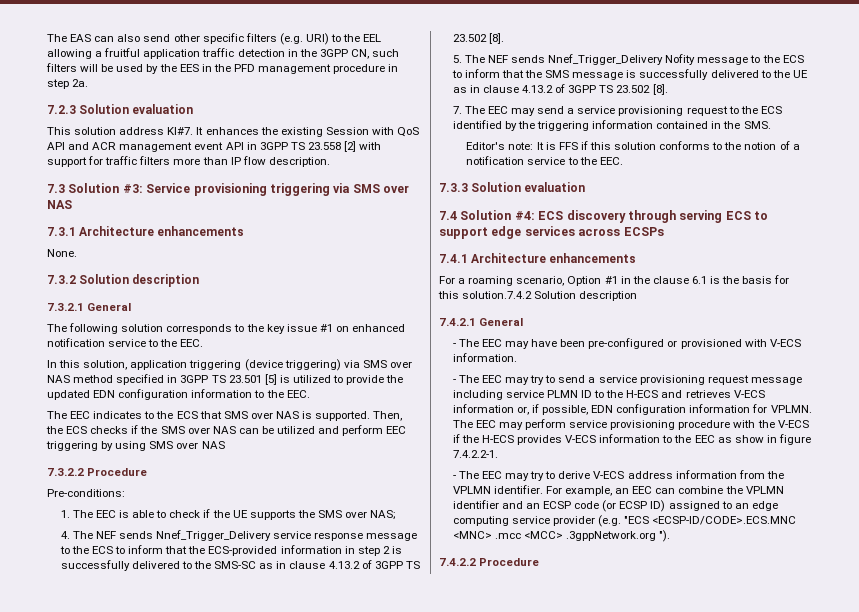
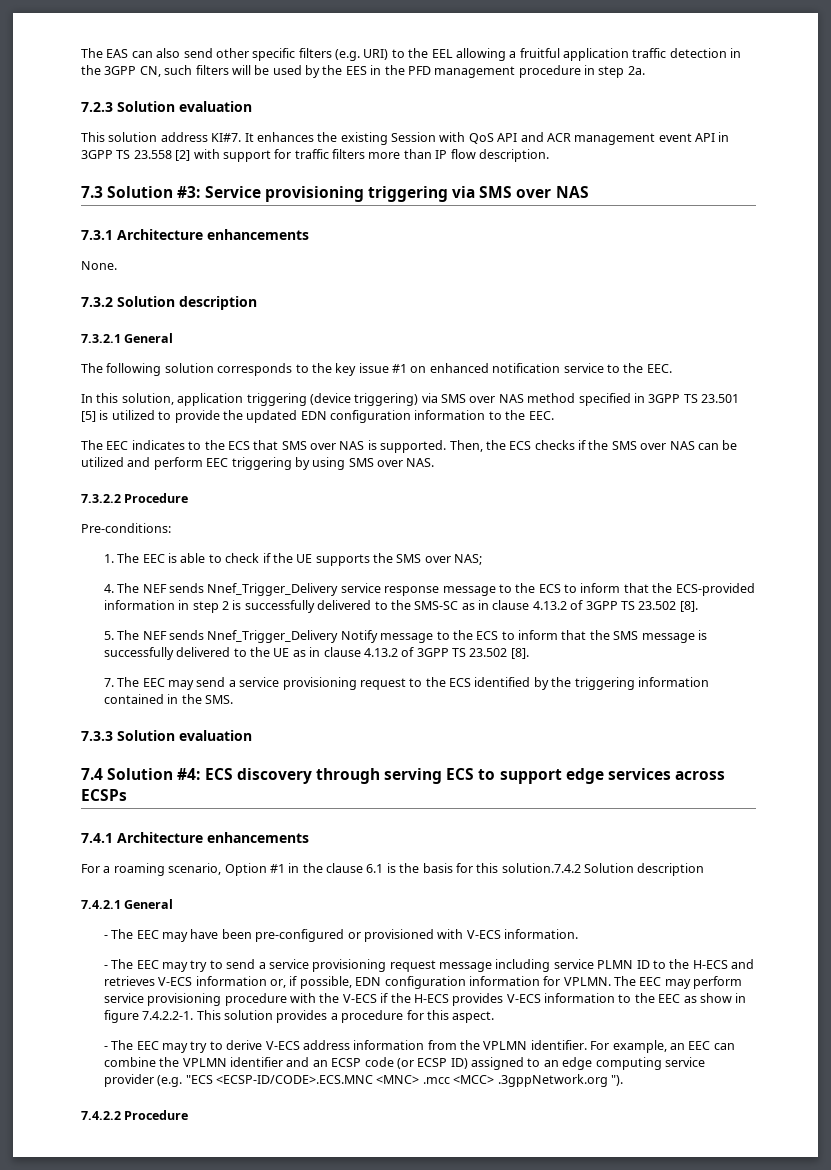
[201,441,225,449] NAS -> [406,458,435,467] NAS.
[665,54,696,65] Nofity -> [340,630,378,643] Notify
[466,141,800,150] [466,156,623,165] // Editor's note: It is FFS if this solution conforms to the notion of a notification service to the EEC. -> (234, 699) none
(498, 454) none -> [196,1010,495,1023] This solution provides a procedure for this aspect.

